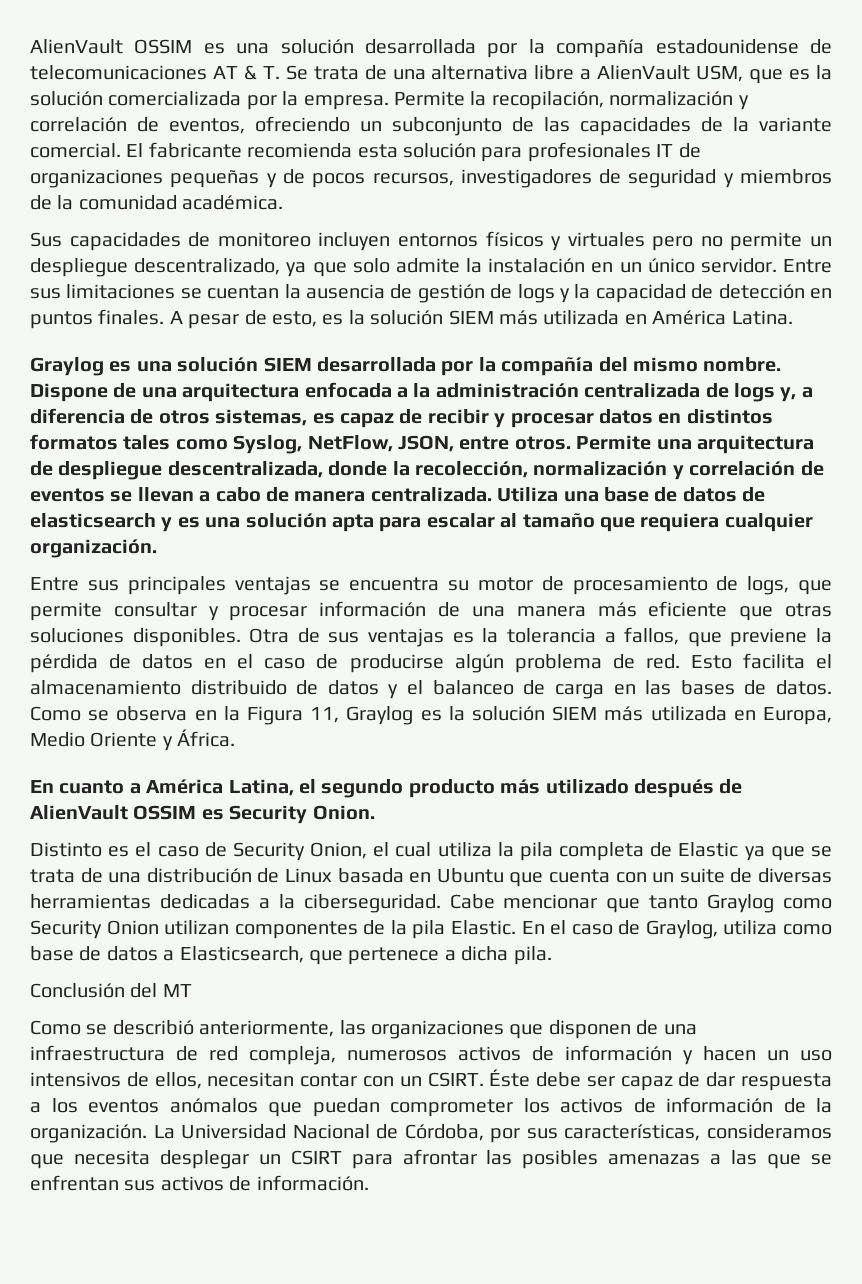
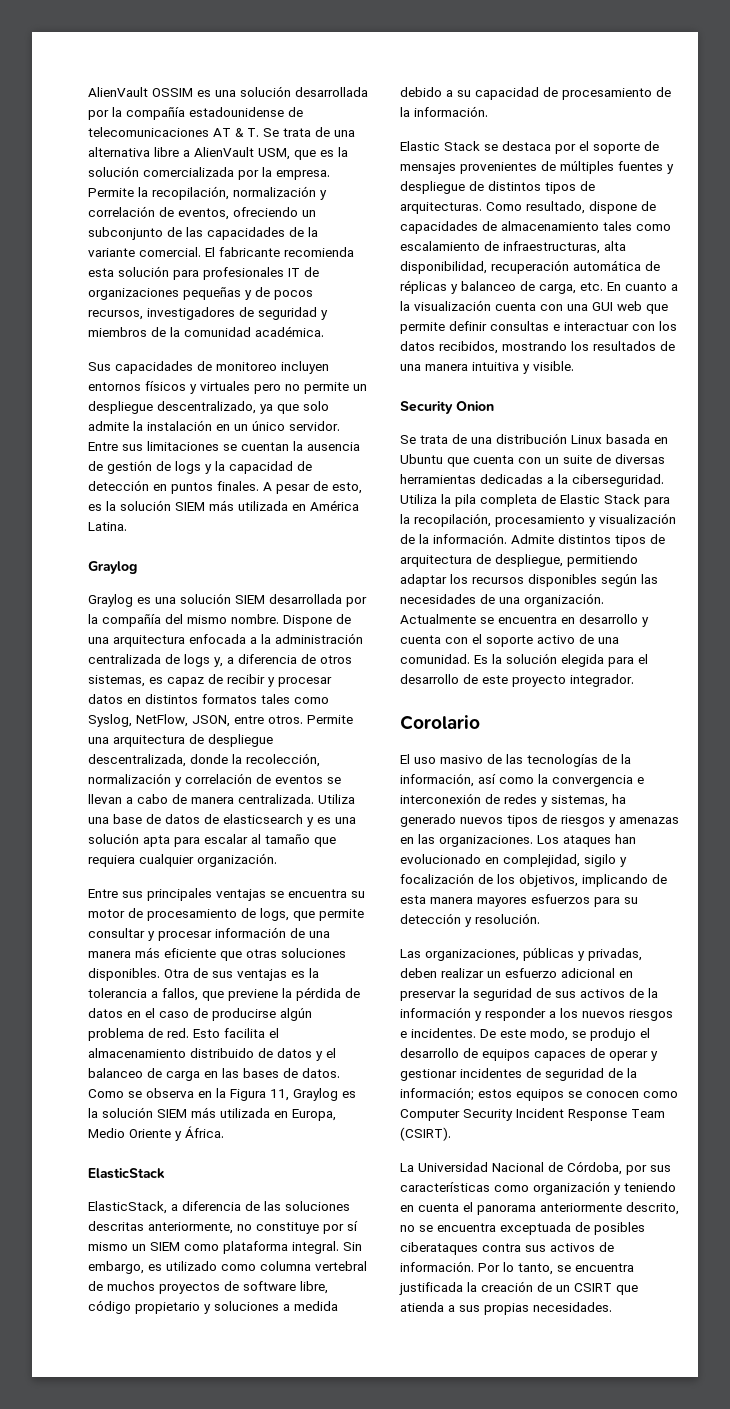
(104, 366) none -> [88,594,133,607] // Graylog
[30,779,743,798] [30,805,375,824] [30,842,832,861] En cuanto a América Latina, el segundo producto más utilizado después de AlienVault OSSIM es Security Onion. // Distinto es el caso de Security Onion, el cual utiliza la pila completa de Elastic ya que se -> [88,1168,165,1179] [88,1201,350,1214] [88,1221,358,1234] [88,1241,362,1254] [88,1261,367,1274] [88,1281,328,1294] [88,1300,338,1314] [400,87,671,100] [400,106,488,117] [400,141,659,154] [400,161,674,174] [400,181,595,194] [400,201,656,214] [400,221,671,234] [400,241,626,254] [400,260,660,274] [400,280,678,294] [400,300,668,314] [400,321,677,334] [400,341,675,354] [400,361,574,374] [400,401,494,414] [400,435,416,444] ElasticStack // ElasticStack, a diferencia de las soluciones descritas anteriormente, no constituye por sí mismo un SIEM como plataforma integral. Sin embargo, es utilizado como columna vertebral de muchos proyectos de software libre, código propietario y soluciones a medida debido a su capacidad de procesamiento de la información. // Elastic Stack se destaca por el soporte de mensajes provenientes de múltiples fuentes y despliegue de distintos tipos de arquitecturas. Como resultado, dispone de capacidades de almacenamiento tales como escalamiento de infraestructuras, alta disponibilidad, recuperación automática de réplicas y balanceo de carga, etc. En cuanto a la visualización cuenta con una GUI web que permite definir consultas e interactuar con los datos recibidos, mostrando los resultados de una manera intuitiva y visible. // Security Onion // Se
[257,868,280,883] de -> (567, 438) none
[449,894,832,913] [30,920,832,939] [30,946,552,965] [30,983,192,998] [30,1020,697,1039] [30,1045,554,1065] Cabe mencionar que tanto Graylog como Security Onion utilizan componentes de la pila Elastic. En el caso de Graylog, utiliza como base de datos a Elasticsearch, que pertenece a dicha pila. // Conclusión del MT // Como se describió anteriormente, las organizaciones que disponen de una infraestructura de red compleja, numerosos activos de -> [400,494,670,507] [400,513,676,527] [400,533,665,547] [400,554,638,567] [400,574,658,587] [400,593,604,607] [400,614,649,627] [400,634,619,647] [400,653,648,667] [400,674,634,687] [400,715,480,730] [400,754,631,767] [400,773,644,787] [400,793,626,807] [400,814,679,827] [400,834,636,847] [400,854,627,867] [400,873,667,887] [400,894,638,907] [400,913,540,927] [400,948,642,961] [400,968,633,978] [400,988,658,1001] Utiliza la pila completa de Elastic Stack para la recopilación, procesamiento y visualización de la información. Admite distintos tipos de arquitectura de despliegue, permitiendo adaptar los recursos disponibles según las necesidades de una organización. Actualmente se encuentra en desarrollo y cuenta con el soporte activo de una comunidad. Es la solución elegida para el desarrollo de este proyecto integrador. // Corolario // El uso masivo de las tecnologías de la información, así como la convergencia e interconexión de redes y sistemas, ha generado nuevos tipos de riesgos y amenazas en las organizaciones. Los ataques han evolucionado en complejidad, sigilo y focalización de los objetivos, implicando de esta manera mayores esfuerzos para su detección y resolución. // Las organizaciones, públicas y privadas, deben realizar un esfuerzo adicional en preservar la seguridad de sus activos de la
[703,1046,832,1061] [30,1069,833,1091] [30,1097,832,1117] [30,1124,147,1143] hacen un uso intensivos de ellos, necesitan contar con un CSIRT. Éste debe ser capaz de dar respuesta a los eventos anómalos que puedan comprometer los activos de información de la organización. -> [485,1008,673,1021] [400,1028,650,1041] [400,1048,658,1061] [400,1068,637,1081] [400,1087,678,1101] [400,1108,665,1121] [400,1127,451,1141] responder a los nuevos riesgos e incidentes. De este modo, se produjo el desarrollo de equipos capaces de operar y gestionar incidentes de seguridad de la información; estos equipos se conocen como Computer Security Incident Response Team (CSIRT). //
[564,1124,832,1141] [30,1149,832,1169] [30,1175,369,1191] características, consideramos que necesita desplegar un CSIRT para afrontar las posibles amenazas a las que se enfrentan sus activos de información. -> [400,1181,676,1195] [400,1202,679,1215] [400,1222,645,1235] [400,1242,614,1255] [400,1261,634,1275] [399,1281,638,1295] [400,1302,612,1315] características como organización y teniendo en cuenta el panorama anteriormente descrito, no se encuentra exceptuada de posibles ciberataques contra sus activos de información. Por lo tanto, se encuentra justificada la creación de un CSIRT que atienda a sus propias necesidades.

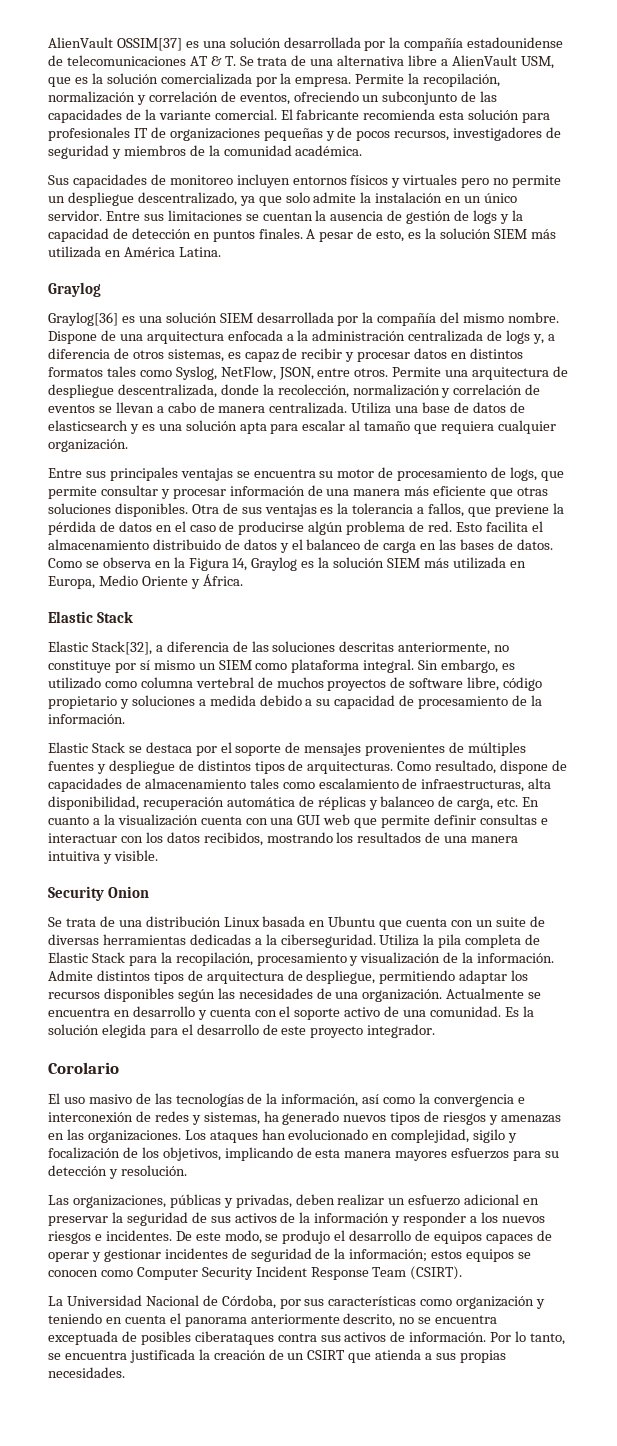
[88,87,193,97] AlienVault OSSIM -> [48,37,182,51] AlienVault OSSIM[37]
[88,594,133,607] Graylog -> [48,312,118,326] Graylog[36]
[270,1089,289,1101] 11, -> [232,558,248,571] 14,
[88,1168,165,1179] [88,1201,167,1214] ElasticStack // ElasticStack, -> [48,611,133,623] [48,641,152,655] Elastic Stack // Elastic Stack[32],

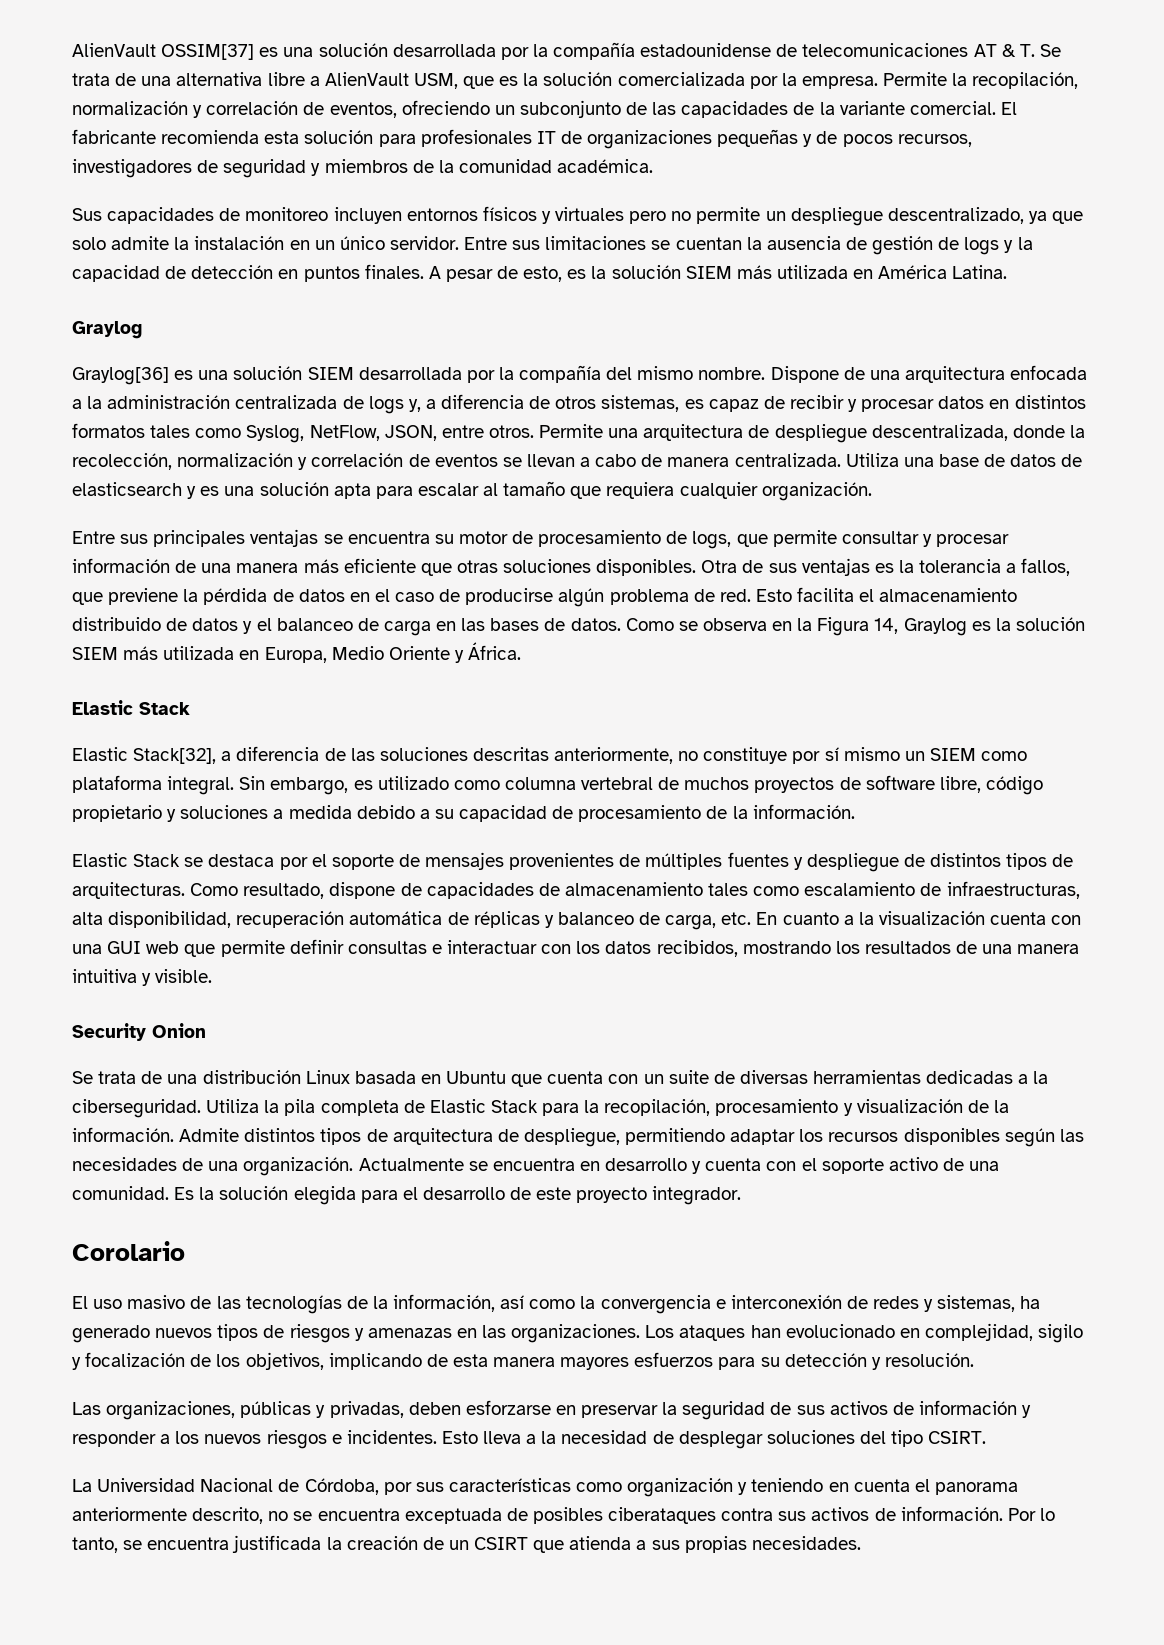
[337,1194,520,1206] realizar un esfuerzo adicional -> [465,1400,551,1415] esforzarse
[299,1212,311,1223] la -> (914, 1408) none
[175,1230,552,1244] [48,1248,532,1262] [48,1266,463,1280] De este modo, se produjo el desarrollo de equipos capaces de operar y gestionar incidentes de seguridad de la información; estos equipos se conocen como Computer Security Incident Response Team (CSIRT). -> [441,1430,987,1449] Esto lleva a la necesidad de desplegar soluciones del tipo CSIRT.

